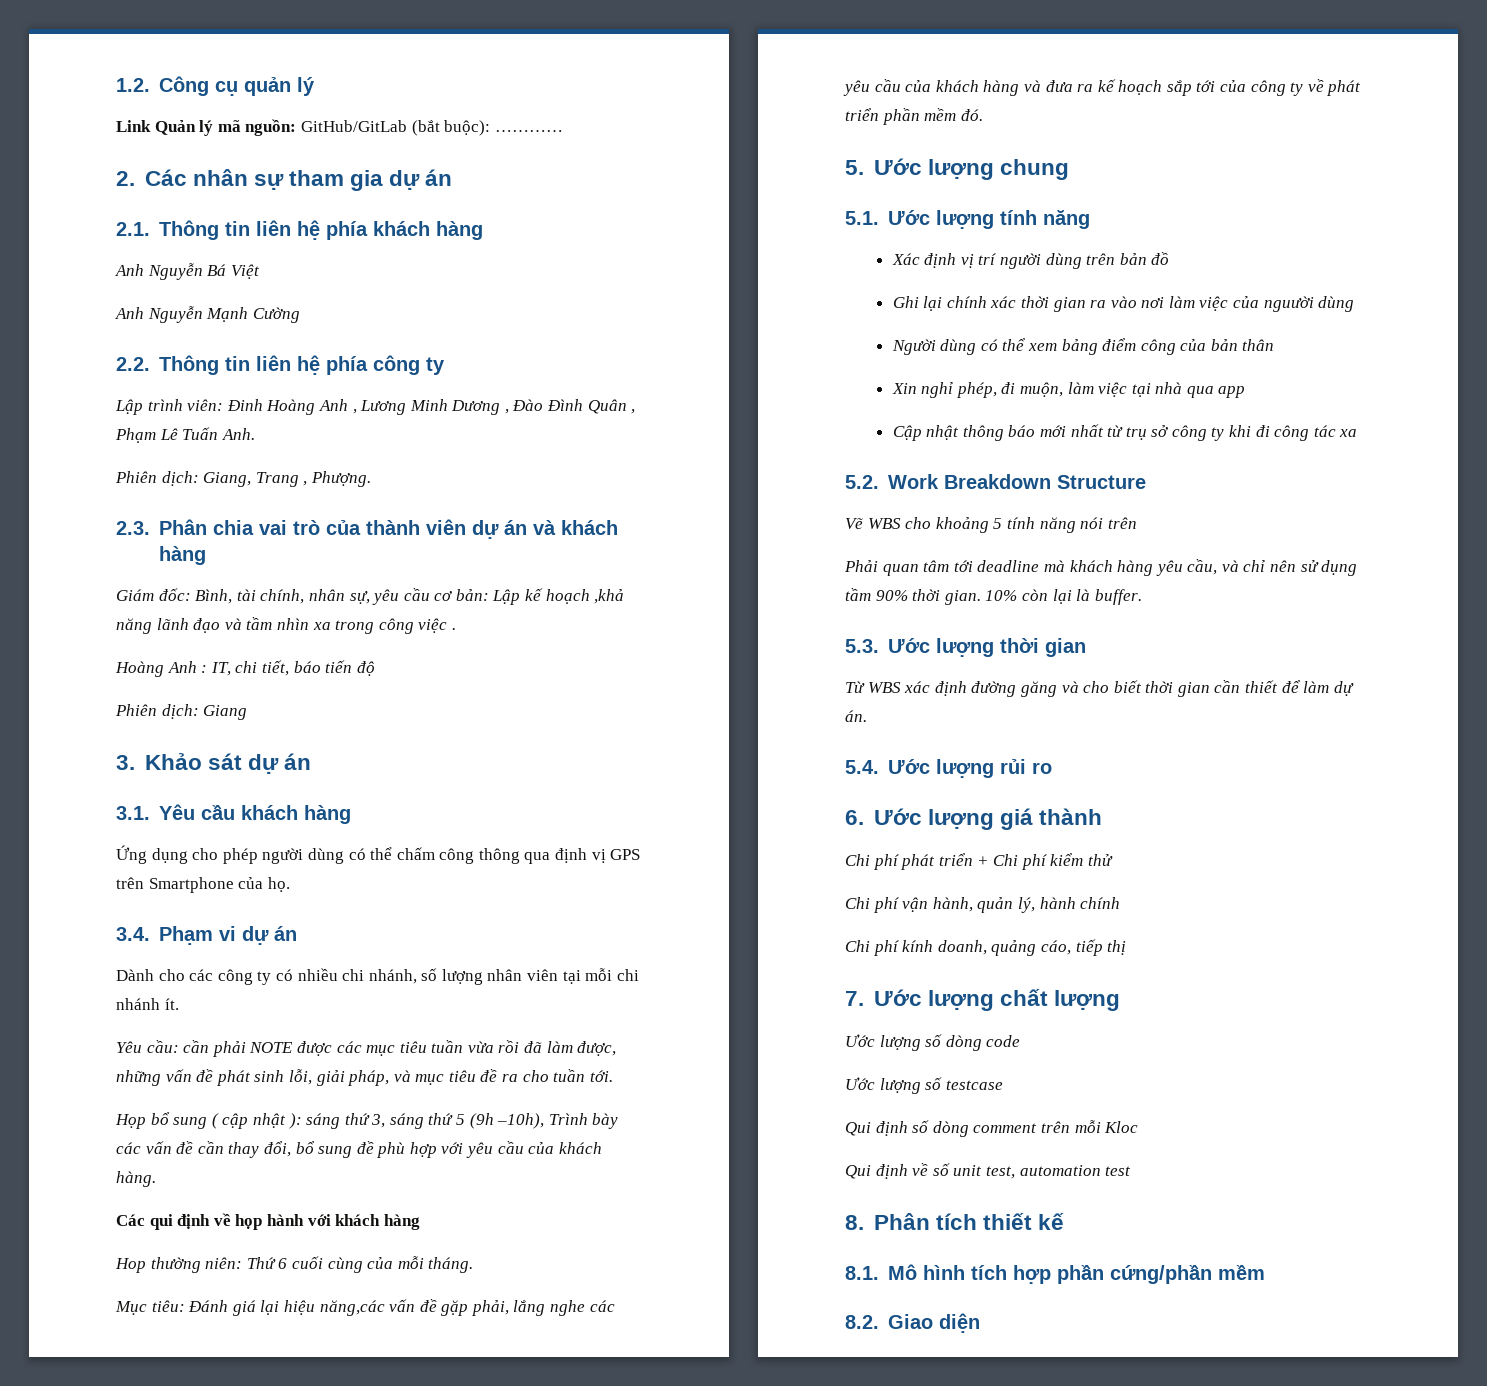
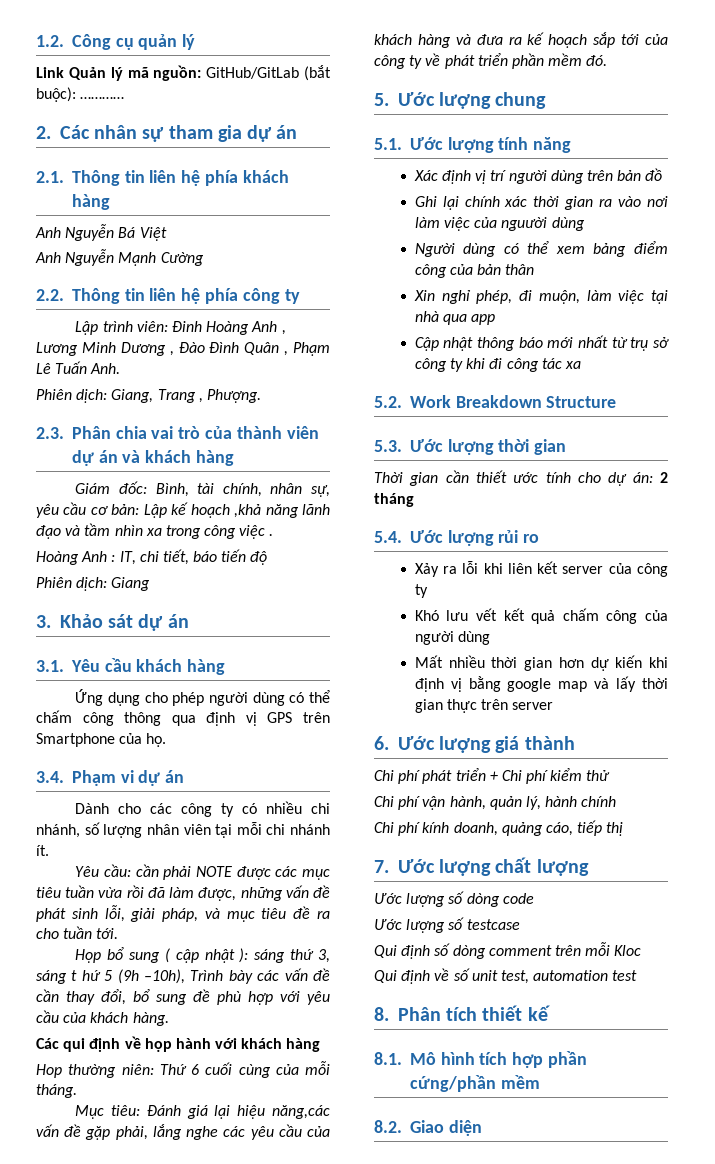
[428,1113,454,1125] thứ -> [71,970,101,981] t hứ
[845,517,1137,533] [844,559,1358,576] [845,588,1142,605] // Vẽ WBS cho khoảng 5 tính năng nói trên // Phải quan tâm tới deadline mà khách hàng yêu cầu, và chỉ nên sử dụng tầm 90% thời gian. 10% còn lại là buffer. -> (617, 402) none
[845,680,1354,697] [845,710,867,722] Từ WBS xác định đường găng và cho biết thời gian cần thiết để làm dự án. -> [374,470,668,486] [374,493,414,507] Thời gian cần thiết ước tính cho dự án: 2 tháng
(1052, 768) none -> [414,561,668,577] [414,584,428,598] [414,608,668,624] [414,631,490,645] [414,655,668,671] [414,676,668,692] [414,699,554,713] // Xảy ra lỗi khi liên kết server của công ty // Khó lưu vết kết quả chấm công của người dùng // Mất nhiều thời gian hơn dự kiến khi định vị bằng google map và lấy thời gian thực trên server

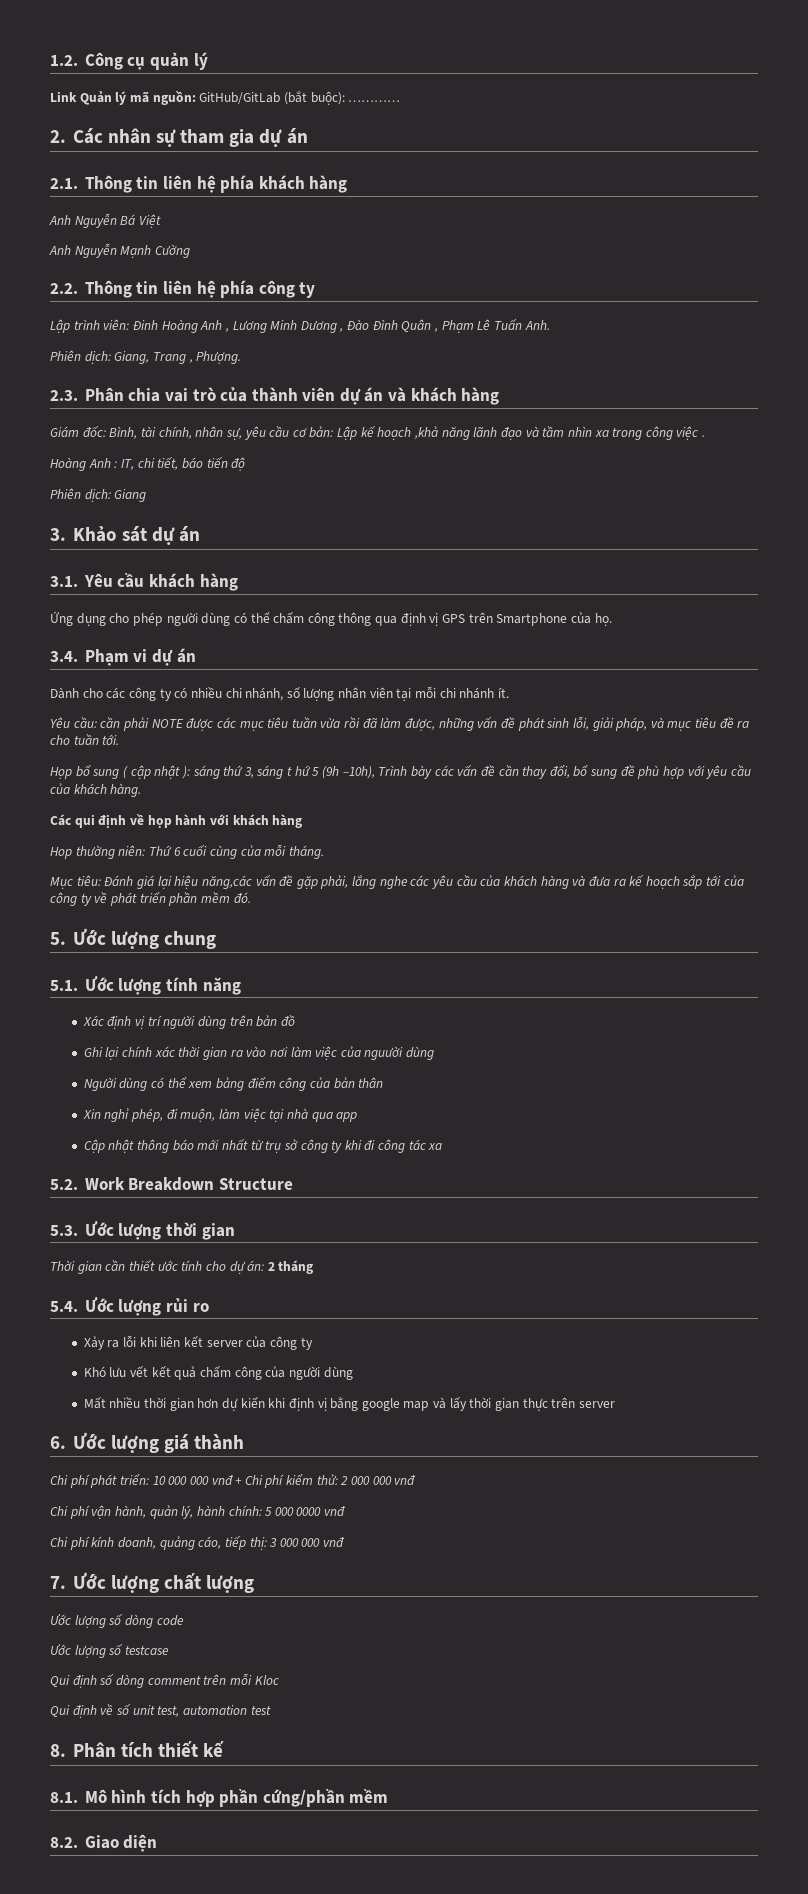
[455,768,611,784] triển + Chi phí kiểm thử -> [119,1474,417,1488] triển: 10 000 000 vnđ + Chi phí kiểm thử: 2 000 000 vnđ
[581,796,617,807] chính -> [228,1505,347,1516] chính: 5 000 0000 vnđ
[606,822,624,836] thị -> [249,1537,346,1550] thị: 3 000 000 vnđ

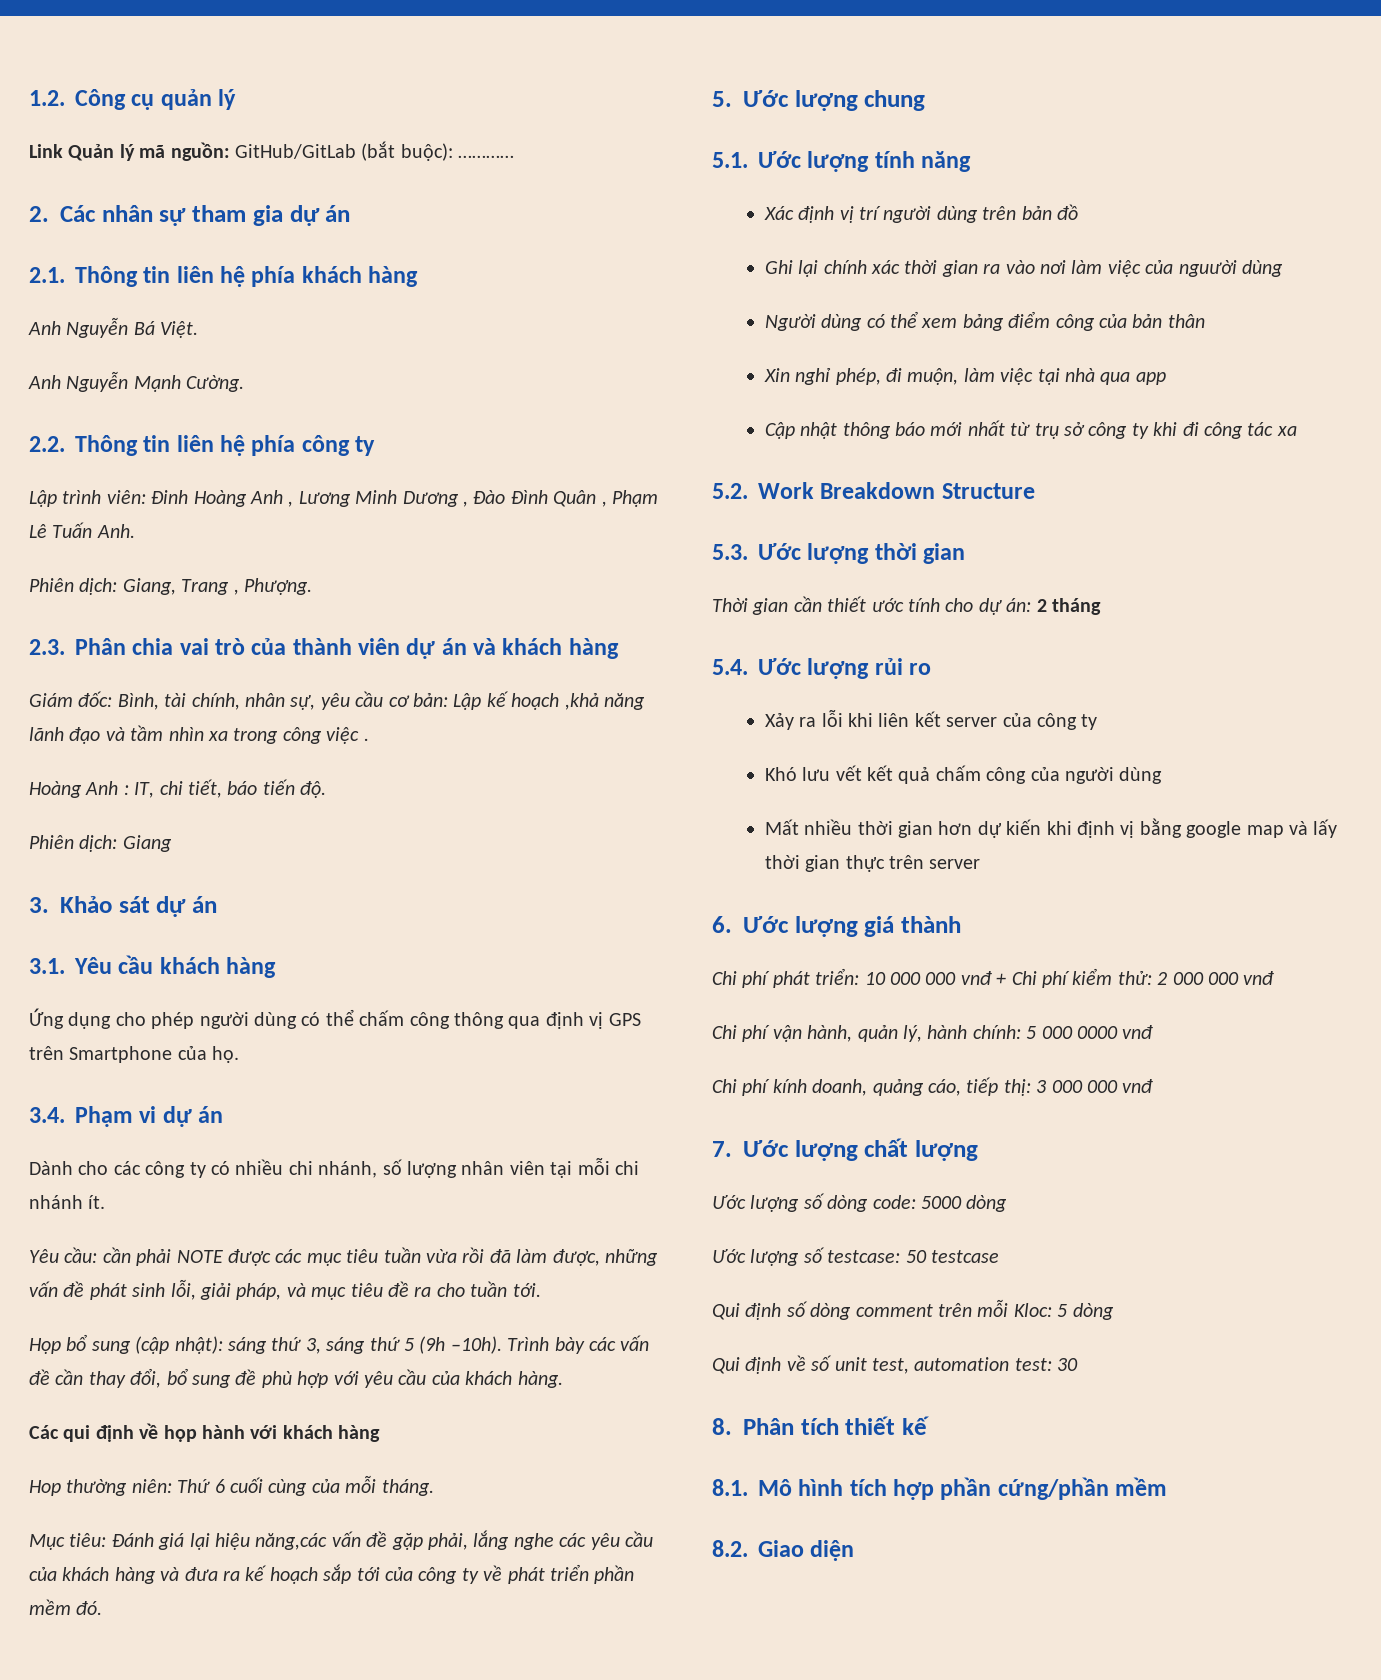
[138,214,161,228] Việt -> [160,321,199,338] Việt.
[154,244,190,258] Cường -> [186,375,245,392] Cường.
[231,457,246,471] độ -> [300,781,327,798] độ.
[122,765,190,779] ( cập nhật ): -> [135,1336,223,1354] (cập nhật):
[287,765,311,776] t hứ -> [369,1337,400,1351] thứ
[342,766,375,779] –10h), -> [450,1336,502,1354] –10h).
[156,1615,184,1626] [50,1643,124,1658] code // Ước lượng số -> [872,1195,1008,1212] [712,1247,927,1266] code: 5000 dòng // Ước lượng số testcase: 50
[254,1675,279,1685] Kloc -> [1013,1303,1114,1320] Kloc: 5 dòng
[250,1705,271,1715] test -> [1014,1358,1079,1371] test: 30

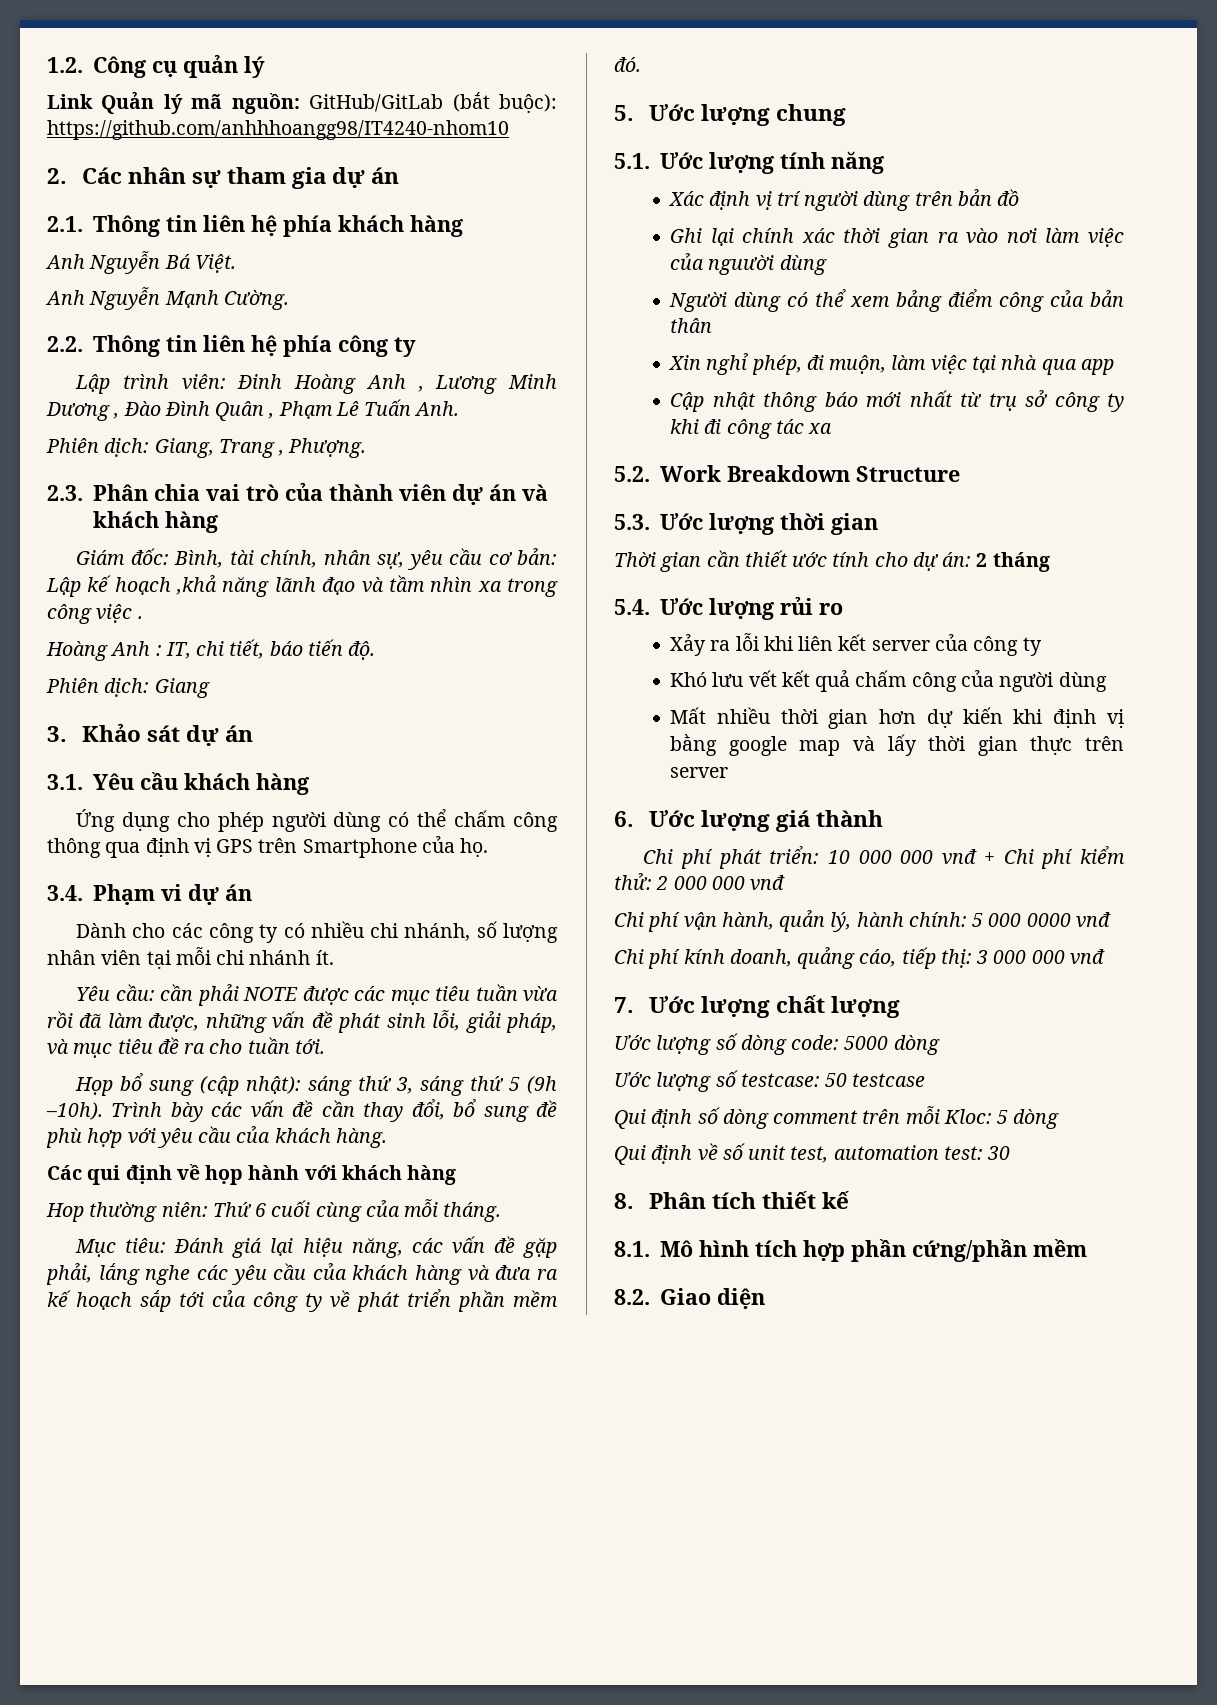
[458,155,515,158] ………… -> [47,120,509,140] https://github.com/anhhhoangg98/IT4240-nhom10
[255,1533,328,1550] năng,các -> [351,1238,443,1258] năng, các

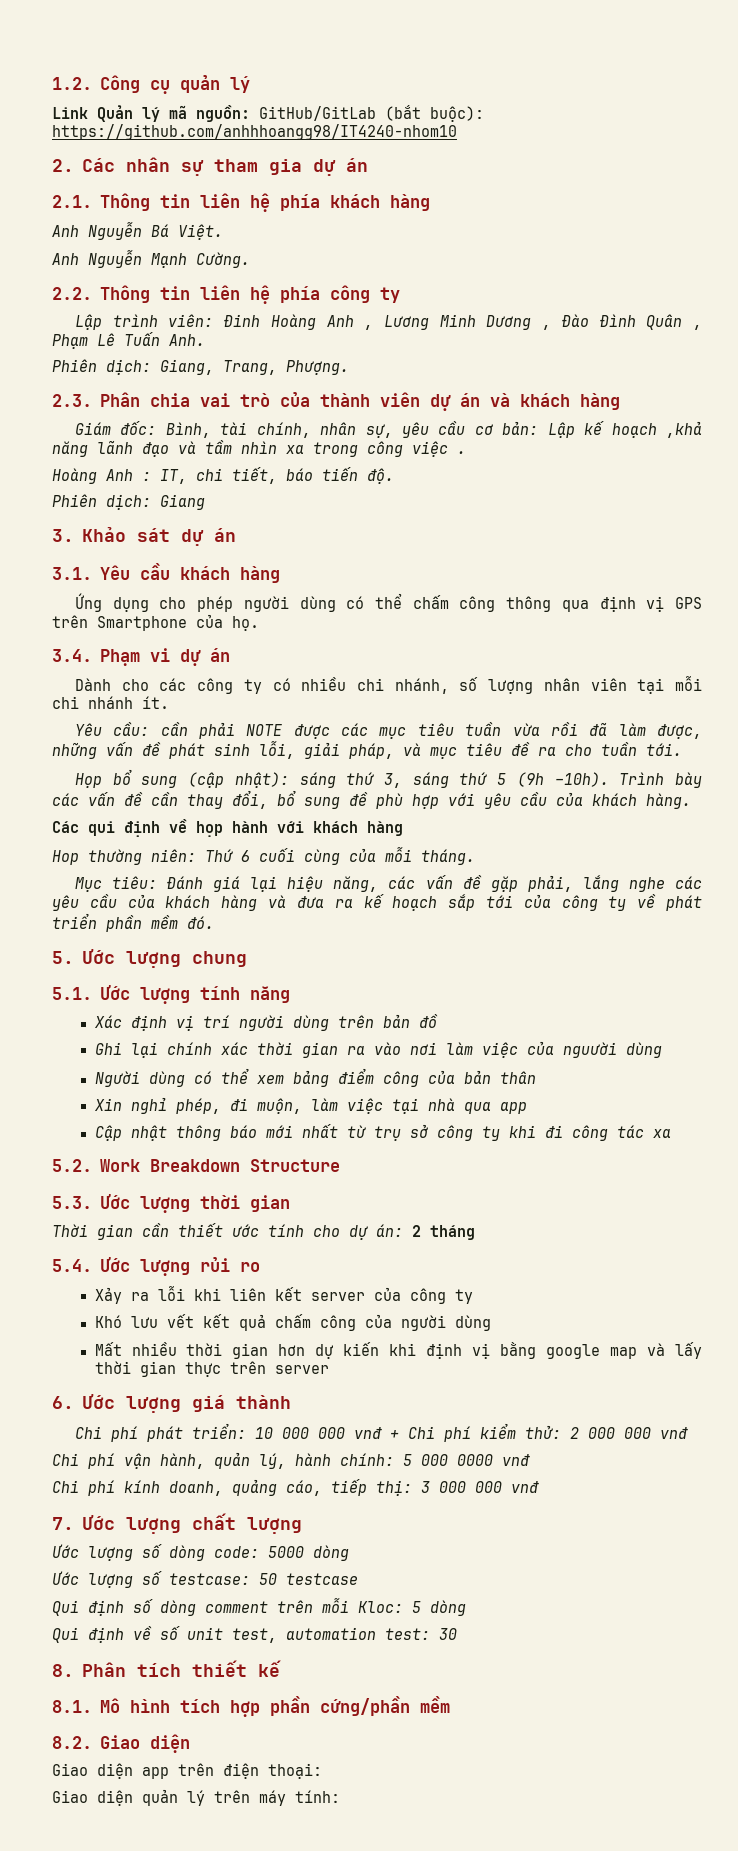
[218,439,285,458] Trang , -> [223,360,277,375] Trang,
(765, 1298) none -> [52,1763,322,1779] [52,1789,340,1806] // Giao diện app trên điện thoại: // Giao diện quản lý trên máy tính:

